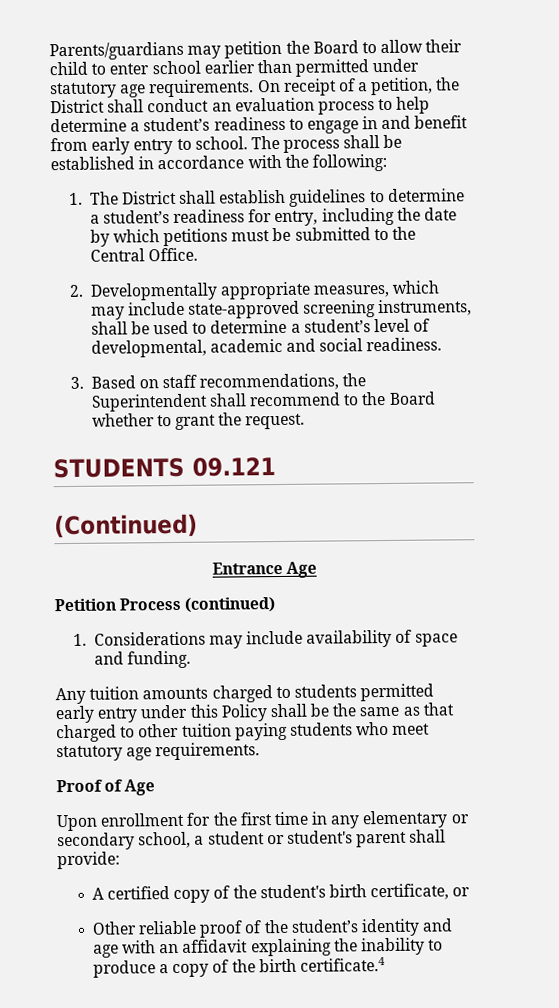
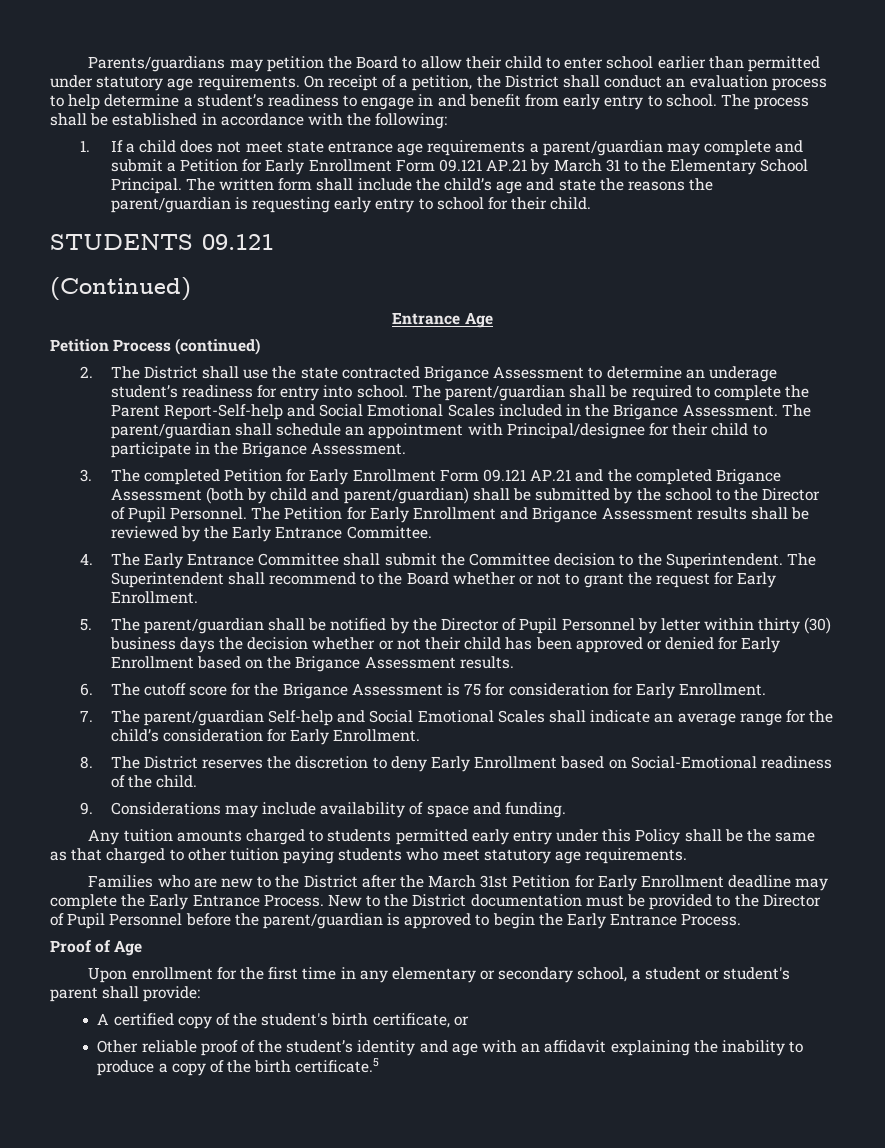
[89,188,465,207] [89,207,457,227] [89,226,416,247] [89,247,198,262] [68,280,441,301] [90,299,473,320] [90,318,431,335] [90,337,443,358] [69,373,367,391] [90,391,436,412] [91,412,306,430] The District shall establish guidelines to determine a student’s readiness for entry, including the date by which petitions must be submitted to the Central Office. // 2. Developmentally appropriate measures, which may include state-approved screening instruments, shall be used to determine a student’s level of developmental, academic and social readiness. // 3. Based on staff recommendations, the Superintendent shall recommend to the Board whether to grant the request. -> [110,140,804,156] [110,159,809,175] [110,178,714,194] [110,197,592,213] If a child does not meet state entrance age requirements a parent/guardian may complete and submit a Petition for Early Enrollment Form 09.121 AP.21 by March 31 to the Elementary School Principal. The written form shall include the child’s age and state the reasons the parent/guardian is requesting early entry to school for their child.
[72,633,87,646] 1. -> [80,366,777,382] [110,385,810,401] [110,404,811,420] [110,423,767,439] [110,442,407,458] [80,469,781,485] [110,487,821,504] [110,507,810,523] [110,526,432,542] [80,553,816,569] [110,572,777,588] [110,591,198,604] [80,617,832,634] [109,637,781,653] [110,656,514,672] [80,683,767,699] [80,710,834,726] [110,729,421,745] [80,756,832,772] [110,775,198,788] [80,802,94,815] 2. The District shall use the state contracted Brigance Assessment to determine an underage student’s readiness for entry into school. The parent/guardian shall be required to complete the Parent Report-Self-help and Social Emotional Scales included in the Brigance Assessment. The parent/guardian shall schedule an appointment with Principal/designee for their child to participate in the Brigance Assessment. // 3. The completed Petition for Early Enrollment Form 09.121 AP.21 and the completed Brigance Assessment (both by child and parent/guardian) shall be submitted by the school to the Director of Pupil Personnel. The Petition for Early Enrollment and Brigance Assessment results shall be reviewed by the Early Entrance Committee. // 4. The Early Entrance Committee shall submit the Committee decision to the Superintendent. The Superintendent shall recommend to the Board whether or not to grant the request for Early Enrollment. // 5. The parent/guardian shall be notified by the Director of Pupil Personnel by letter within thirty (30) business days the decision whether or not their child has been approved or denied for Early Enrollment based on the Brigance Assessment results. // 6. The cutoff score for the Brigance Assessment is 75 for consideration for Early Enrollment. // 7. The parent/guardian Self-help and Social Emotional Scales shall indicate an average range for the child’s consideration for Early Enrollment. // 8. The District reserves the discretion to deny Early Enrollment based on Social-Emotional readiness of the child. // 9.
(261, 751) none -> [88,875,829,891] [50,894,821,910] [50,913,742,929] // Families who are new to the District after the March 31st Petition for Early Enrollment deadline may complete the Early Entrance Process. New to the District documentation must be provided to the Director of Pupil Personnel before the parent/guardian is approved to begin the Early Entrance Process.
[300,957,386,972] certificate.4 -> [295,1058,380,1073] certificate.5

